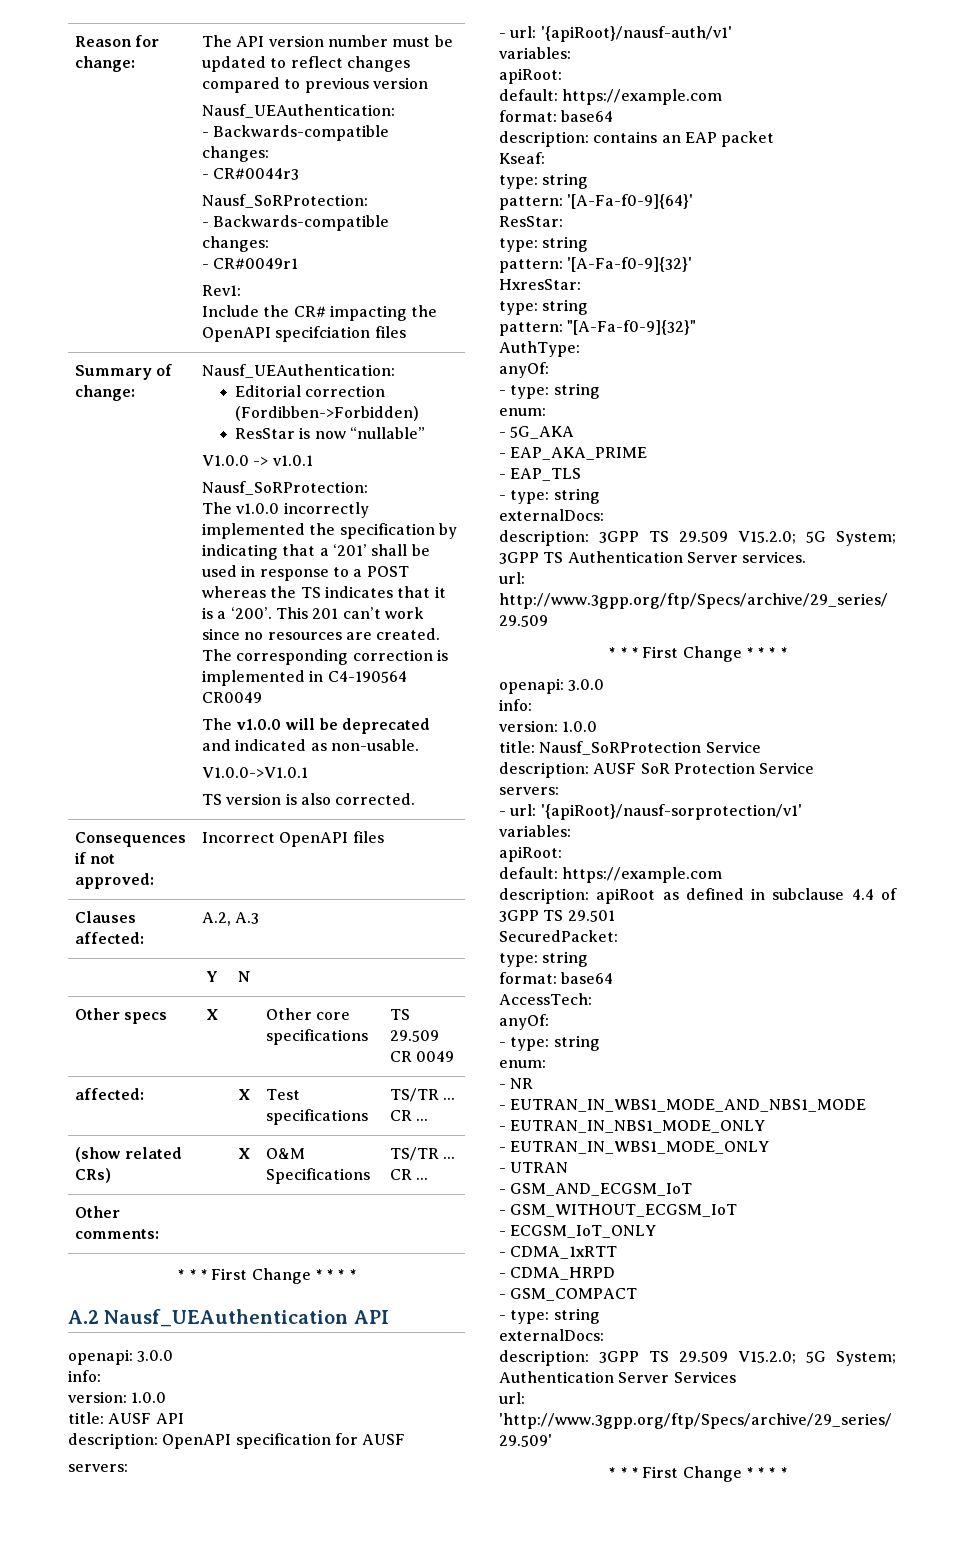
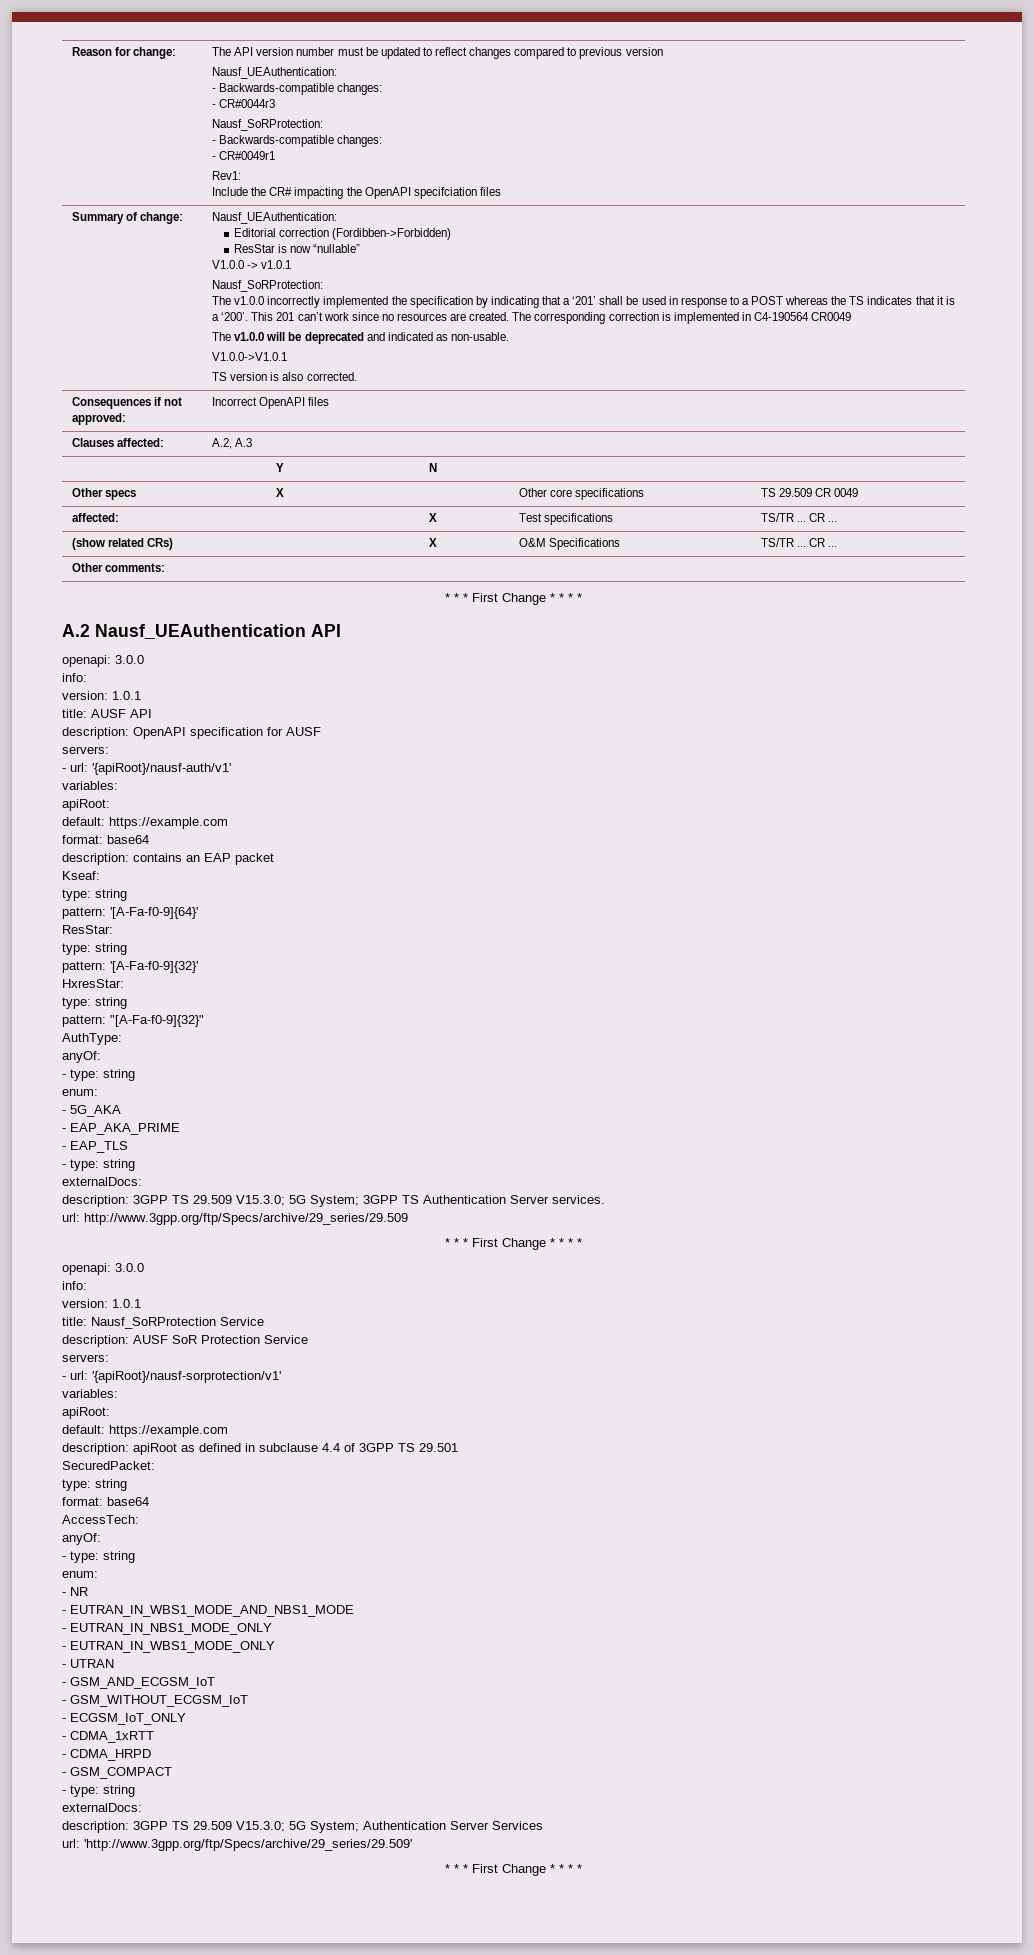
[131,1392,167,1403] 1.0.0 -> [112,691,141,700] 1.0.1
[738,531,796,544] V15.2.0; -> [236,1195,285,1206] V15.3.0;
[562,721,598,732] 1.0.0 -> [112,1299,141,1308] 1.0.1
[738,1351,796,1364] V15.2.0; -> [236,1821,285,1832] V15.3.0;

